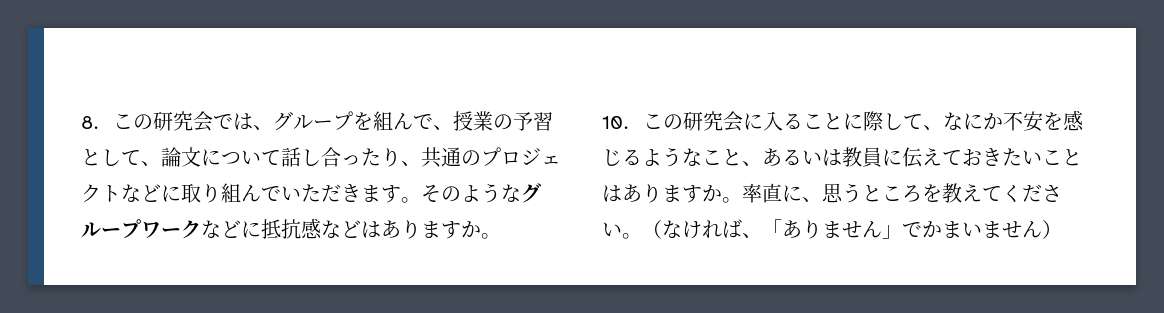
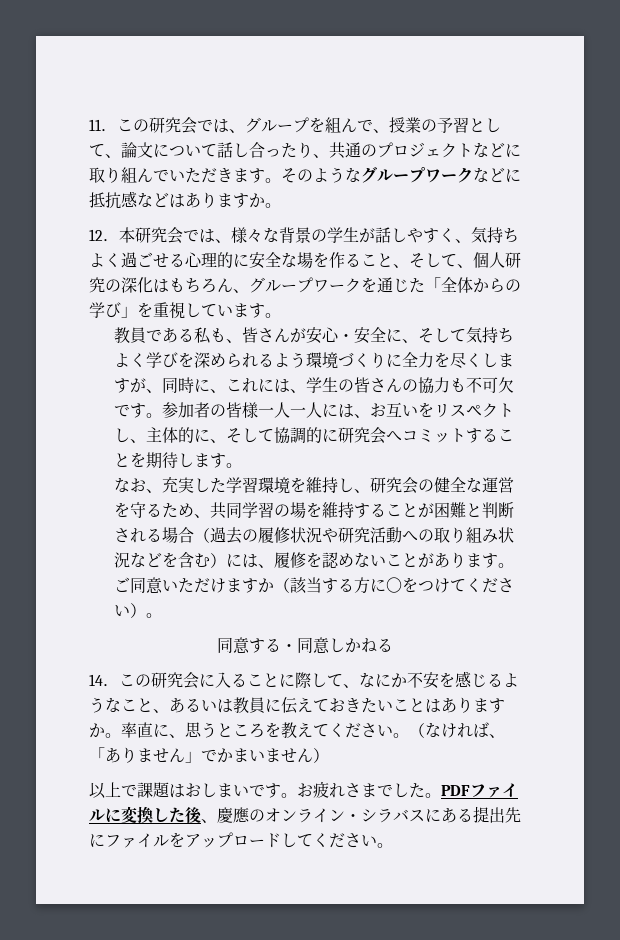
[81,116,93,129] 8 -> [89,119,101,131] 11
[602,116,623,129] 10 -> [89,227,519,244] [89,252,521,269] [89,277,521,293] [89,302,281,319] [114,327,515,344] [114,352,515,369] [114,377,515,394] [114,402,515,418] [114,427,515,444] [114,452,243,468] [114,477,515,494] [114,502,515,519] [114,527,515,544] [114,552,515,568] [114,577,515,594] [114,603,163,618] [217,637,393,654] [89,674,103,686] 12．本研究会では、様々な背景の学生が話しやすく、気持ちよく過ごせる心理的に安全な場を作ること、そして、個人研究の深化はもちろん、グループワークを通じた「全体からの学び」を重視しています。 // 教員である私も、皆さんが安心・安全に、そして気持ちよく学びを深められるよう環境づくりに全力を尽くしますが、同時に、これには、学生の皆さんの協力も不可欠です。参加者の皆様一人一人には、お互いをリスペクトし、主体的に、そして協調的に研究会へコミットすることを期待します。 // なお、充実した学習環境を維持し、研究会の健全な運営を守るため、共同学習の場を維持することが困難と判断される場合（過去の履修状況や研究活動への取り組み状況などを含む）には、履修を認めないことがあります。ご同意いただけますか（該当する方に〇をつけてください）。 // 同意する・同意しかねる // 14
(1062, 229) none -> [89,781,518,799] [89,806,521,823] [89,832,393,848] // 以上で課題はおしまいです。お疲れさまでした。PDFファイルに変換した後、慶應のオンライン・シラバスにある提出先にファイルをアップロードしてください。

